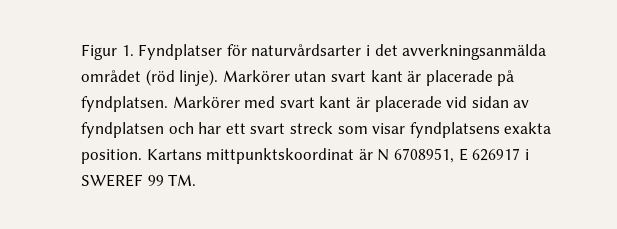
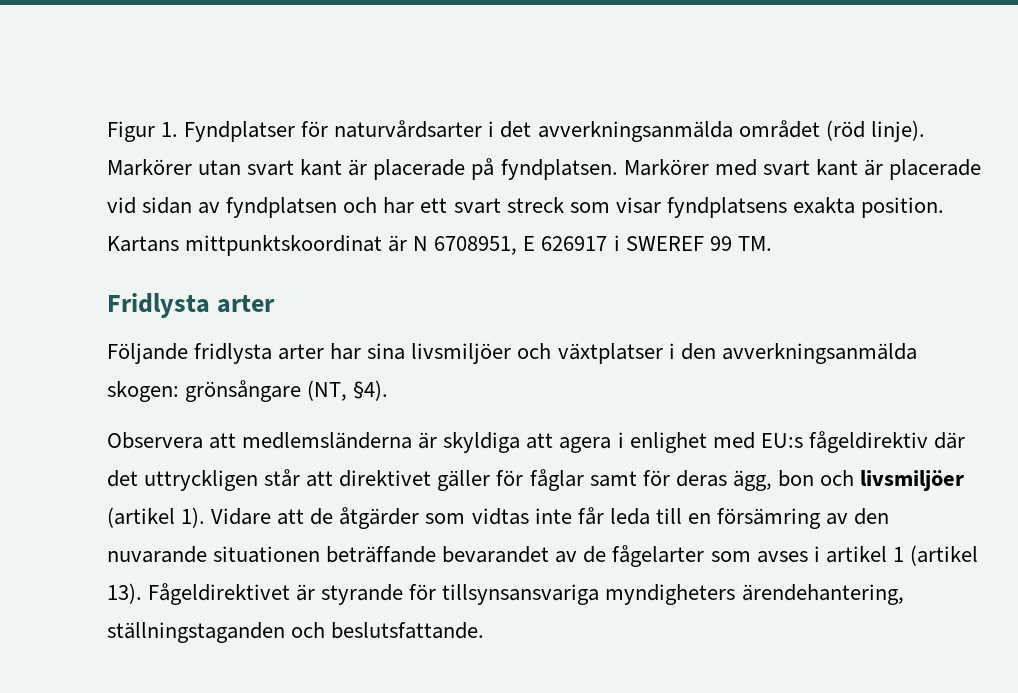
(197, 180) none -> [107,293,276,318] [107,343,917,364] [107,380,389,402] [107,431,965,453] [107,469,965,491] [107,507,890,529] [107,545,978,567] [107,583,904,605] [107,622,485,643] // Fridlysta arter // Följande fridlysta arter har sina livsmiljöer och växtplatser i den avverkningsanmälda skogen: grönsångare (NT, §4). // Observera att medlemsländerna är skyldiga att agera i enlighet med EU:s fågeldirektiv där det uttryckligen står att direktivet gäller för fåglar samt för deras ägg, bon och livsmiljöer (artikel 1). Vidare att de åtgärder som vidtas inte får leda till en försämring av den nuvarande situationen beträffande bevarandet av de fågelarter som avses i artikel 1 (artikel 13). Fågeldirektivet är styrande för tillsynsansvariga myndigheters ärendehantering, ställningstaganden och beslutsfattande.

